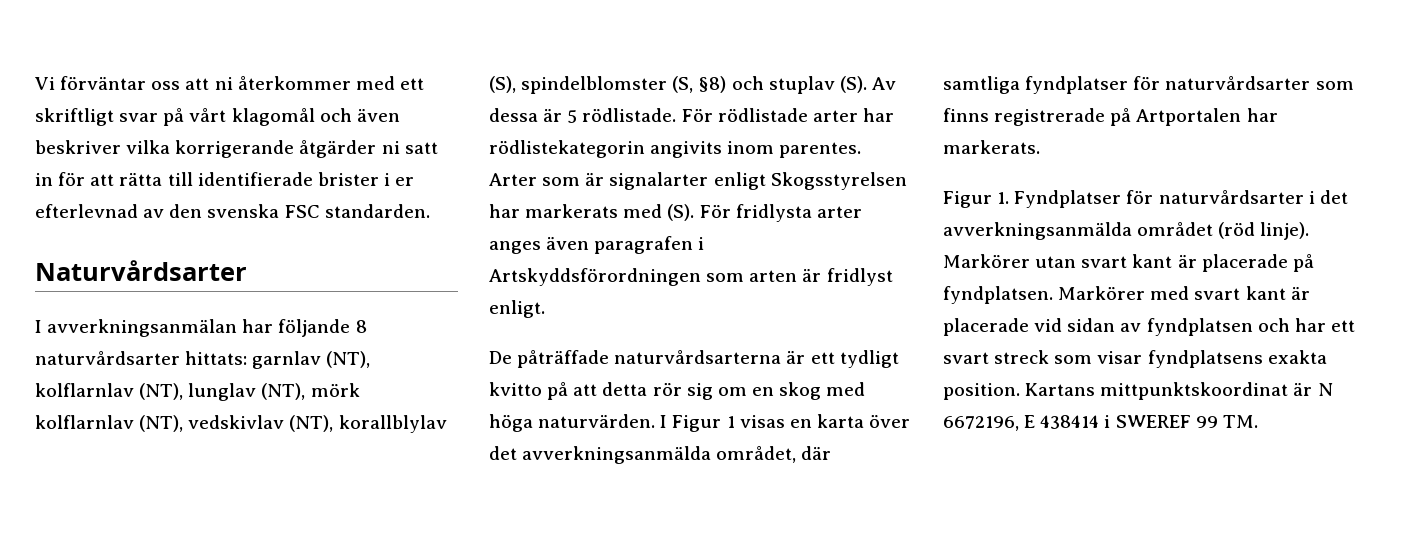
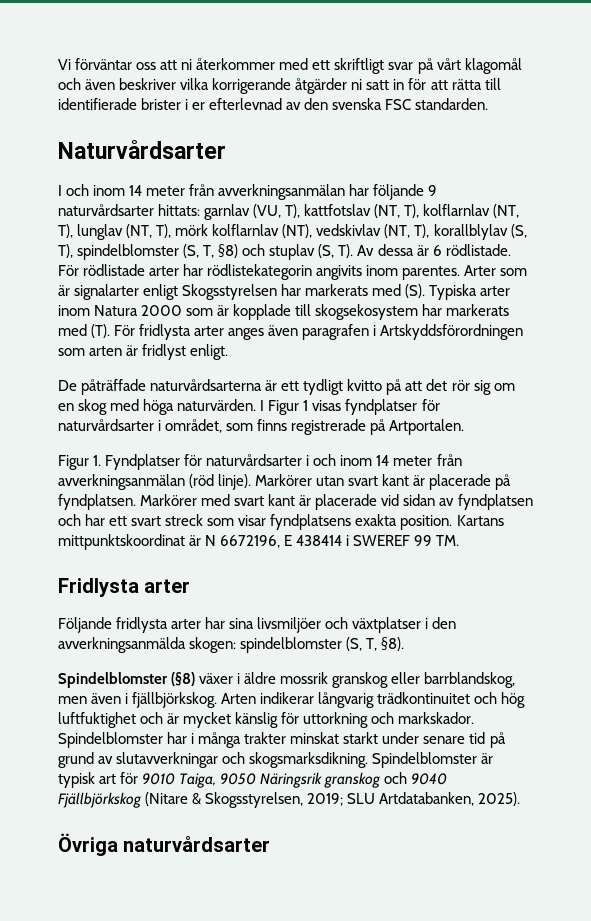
(42, 326) none -> [66,184,215,196] och inom 14 meter från
[355,320,367,333] 8 -> [428,185,438,196] 9
[326,351,371,368] [35,383,360,401] [35,415,447,433] [489,76,694,94] (NT), kolflarnlav (NT), lunglav (NT), mörk kolflarnlav (NT), vedskivlav (NT), korallblylav (S), spindelblomster (S, -> [253,204,520,218] [58,224,527,240] [58,244,215,260] (VU, T), kattfotslav (NT, T), kolflarnlav (NT, T), lunglav (NT, T), mörk kolflarnlav (NT), vedskivlav (NT, T), korallblylav (S, T), spindelblomster (S, T,
[839,76,867,93] (S). -> [318,244,354,258] (S, T).
[567,110,578,123] 5 -> [432,245,442,256] 6
(695, 212) none -> [429,284,511,300] [58,304,510,320] [58,324,111,338] Typiska arter inom Natura 2000 som är kopplade till skogsekosystem har markerats med (T).
[602,382,648,396] detta -> [426,379,448,391] det
[789,414,911,428] [489,446,832,464] [943,76,1020,94] en karta över det avverkningsanmälda området, där samtliga -> (342, 405) none
(1311, 83) none -> [158,419,223,433] i området,
[1136,108,1278,126] [943,140,1040,154] Artportalen har markerats. -> [389,419,465,435] Artportalen.
[1319,190,1348,204] [943,222,1214,240] det avverkningsanmälda området -> [313,454,462,466] [58,474,185,490] och inom 14 meter från avverkningsanmälan
(1258, 421) none -> [58,578,191,597] [58,617,457,633] [58,637,405,653] [58,672,516,688] [58,692,526,708] [58,712,475,728] [58,732,506,748] [58,752,494,768] [58,772,448,788] [58,792,521,808] [58,833,271,856] // Fridlysta arter // Följande fridlysta arter har sina livsmiljöer och växtplatser i den avverkningsanmälda skogen: spindelblomster (S, T, §8). // Spindelblomster (§8) växer i äldre mossrik granskog eller barrblandskog, men även i fjällbjörkskog. Arten indikerar långvarig trädkontinuitet och hög luftfuktighet och är mycket känslig för uttorkning och markskador. Spindelblomster har i många trakter minskat starkt under senare tid på grund av slutavverkningar och skogsmarksdikning. Spindelblomster är typisk art för 9010 Taiga, 9050 Näringsrik granskog och 9040 Fjällbjörkskog (Nitare & Skogsstyrelsen, 2019; SLU Artdatabanken, 2025). // Övriga naturvårdsarter

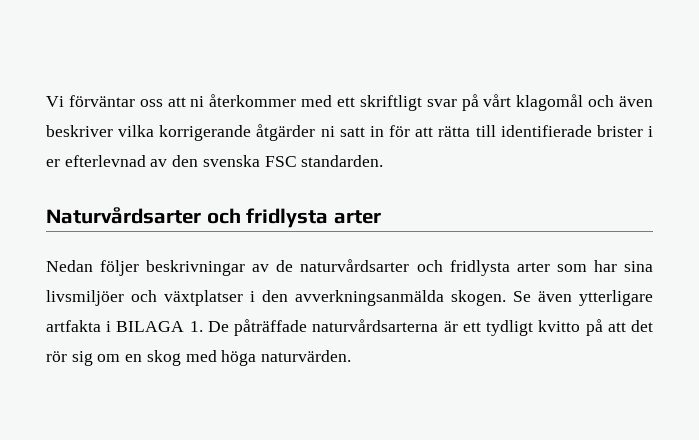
[58,184,438,200] [58,204,520,220] [58,224,527,240] [58,244,511,260] [58,264,528,280] [58,284,511,300] [58,304,510,320] [58,324,524,340] [58,344,229,360] // I och inom 14 meter från avverkningsanmälan har följande 9 naturvårdsarter hittats: garnlav (VU, T), kattfotslav (NT, T), kolflarnlav (NT, T), lunglav (NT, T), mörk kolflarnlav (NT), vedskivlav (NT, T), korallblylav (S, T), spindelblomster (S, T, §8) och stuplav (S, T). Av dessa är 6 rödlistade. För rödlistade arter har rödlistekategorin angivits inom parentes. Arter som är signalarter enligt Skogsstyrelsen har markerats med (S). Typiska arter inom Natura 2000 som är kopplade till skogsekosystem har markerats med (T). För fridlysta arter anges även paragrafen i Artskyddsförordningen som arten är fridlyst enligt. // -> [206,208,381,228] [46,259,653,276] [46,290,653,306] [46,320,203,332] och fridlysta arter // Nedan följer beskrivningar av de naturvårdsarter och fridlysta arter som har sina livsmiljöer och växtplatser i den avverkningsanmälda skogen. Se även ytterligare artfakta i BILAGA 1.
[260,399,440,415] [58,419,465,435] [58,454,462,470] [58,474,512,490] [58,494,533,510] [58,514,504,530] [58,534,460,550] [58,578,191,597] [58,617,457,633] [58,637,405,653] [58,672,516,688] [58,692,526,708] [58,712,475,728] [58,732,506,748] [58,752,494,768] [58,772,448,788] [58,792,521,808] [58,833,271,856] I Figur 1 visas fyndplatser för naturvårdsarter i området, som finns registrerade på Artportalen. // Figur 1. Fyndplatser för naturvårdsarter i och inom 14 meter från avverkningsanmälan (röd linje). Markörer utan svart kant är placerade på fyndplatsen. Markörer med svart kant är placerade vid sidan av fyndplatsen och har ett svart streck som visar fyndplatsens exakta position. Kartans mittpunktskoordinat är N 6672196, E 438414 i SWEREF 99 TM. // Fridlysta arter // Följande fridlysta arter har sina livsmiljöer och växtplatser i den avverkningsanmälda skogen: spindelblomster (S, T, §8). // Spindelblomster (§8) växer i äldre mossrik granskog eller barrblandskog, men även i fjällbjörkskog. Arten indikerar långvarig trädkontinuitet och hög luftfuktighet och är mycket känslig för uttorkning och markskador. Spindelblomster har i många trakter minskat starkt under senare tid på grund av slutavverkningar och skogsmarksdikning. Spindelblomster är typisk art för 9010 Taiga, 9050 Näringsrik granskog och 9040 Fjällbjörkskog (Nitare & Skogsstyrelsen, 2019; SLU Artdatabanken, 2025). // Övriga naturvårdsarter -> (352, 356) none

